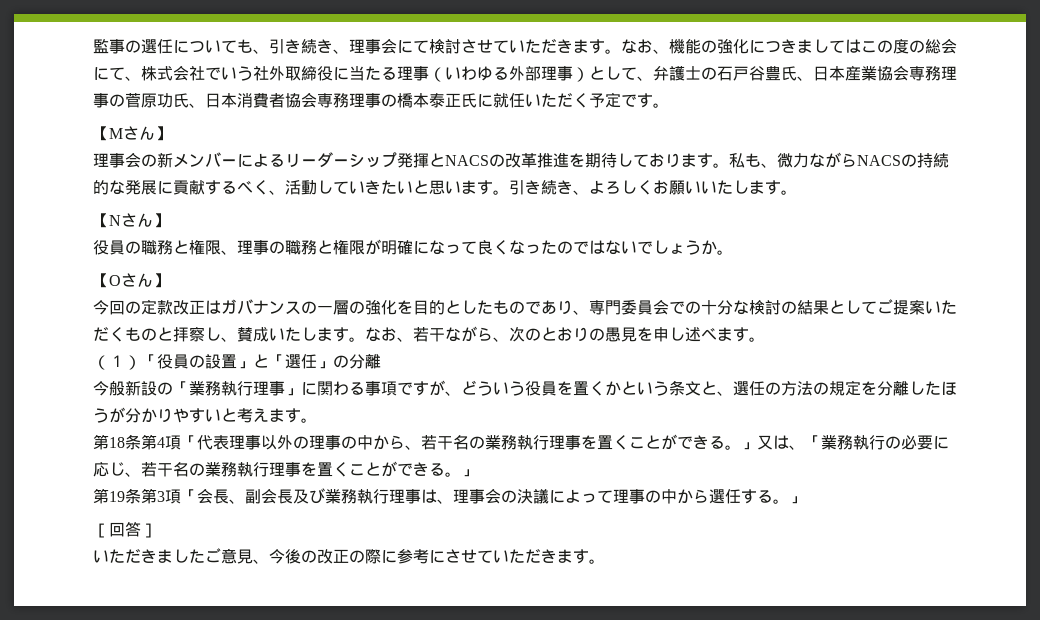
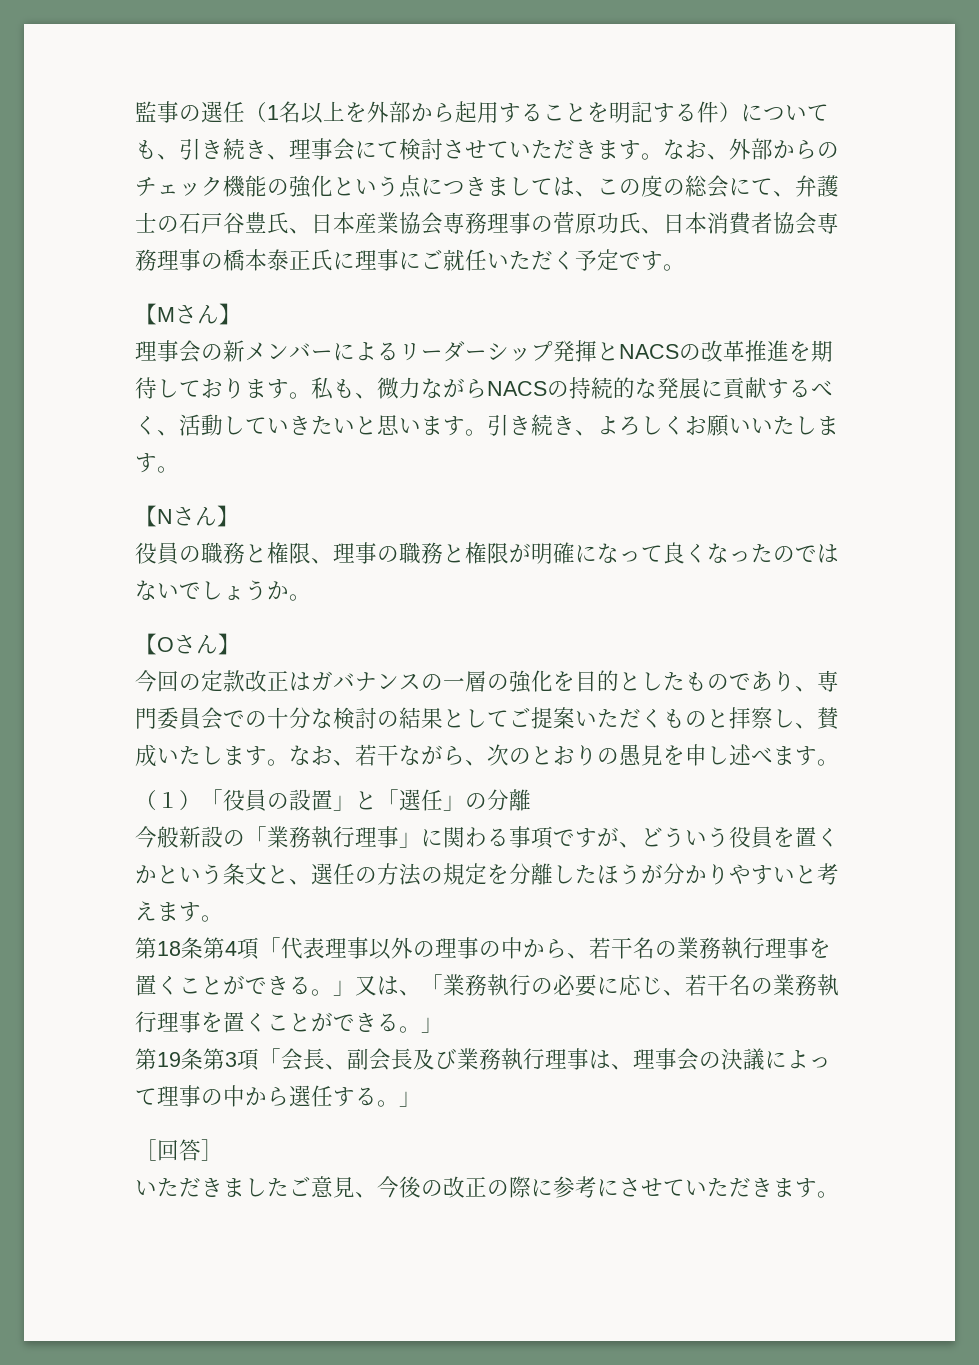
(173, 46) none -> [245,101,741,124] （1名以上を外部から起用することを明記する件）
(669, 51) none -> [729,138,839,160] [135,176,223,196] 外部からのチェック
(749, 46) none -> [333,175,421,198] という点
(861, 46) none -> [575,191,597,197] 、
[141,65,653,82] 株式会社でいう社外取締役に当たる理事（いわゆる外部理事）として、 -> (795, 194) none
(493, 100) none -> [355,249,443,271] 理事にご

